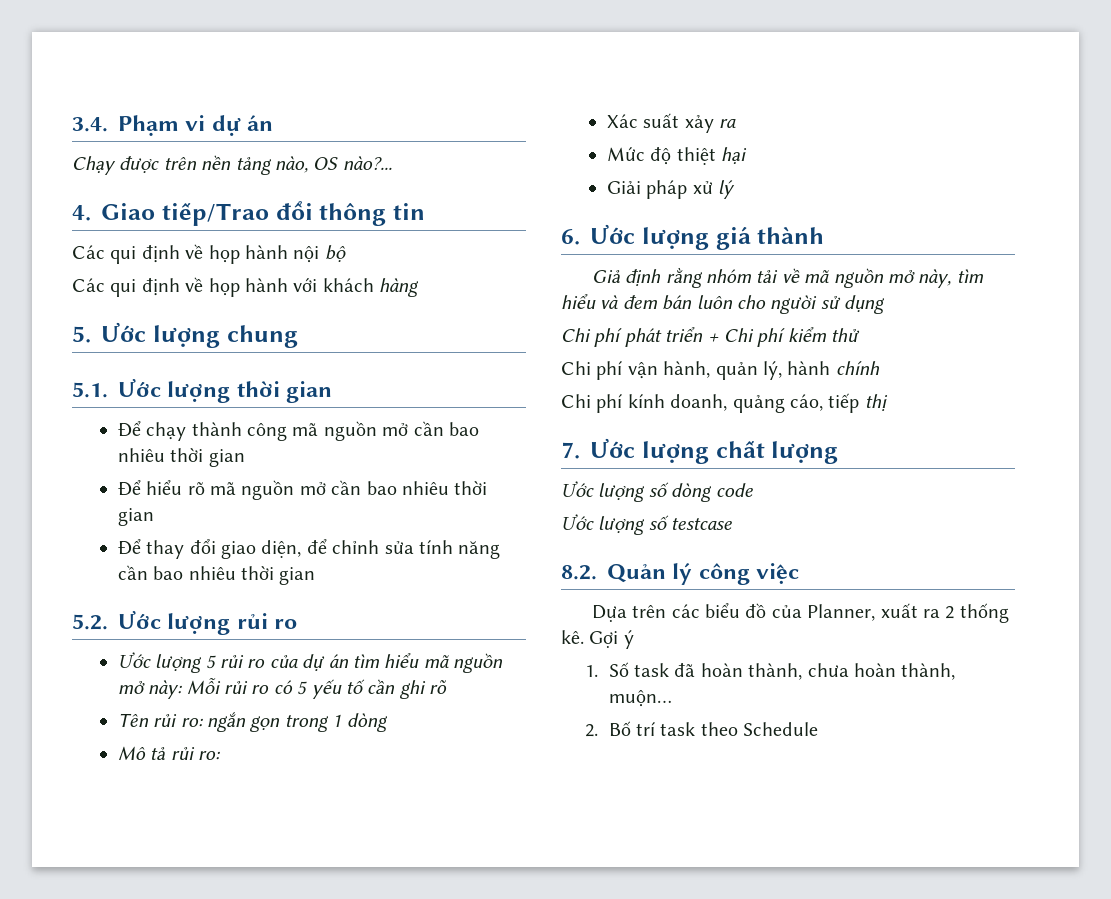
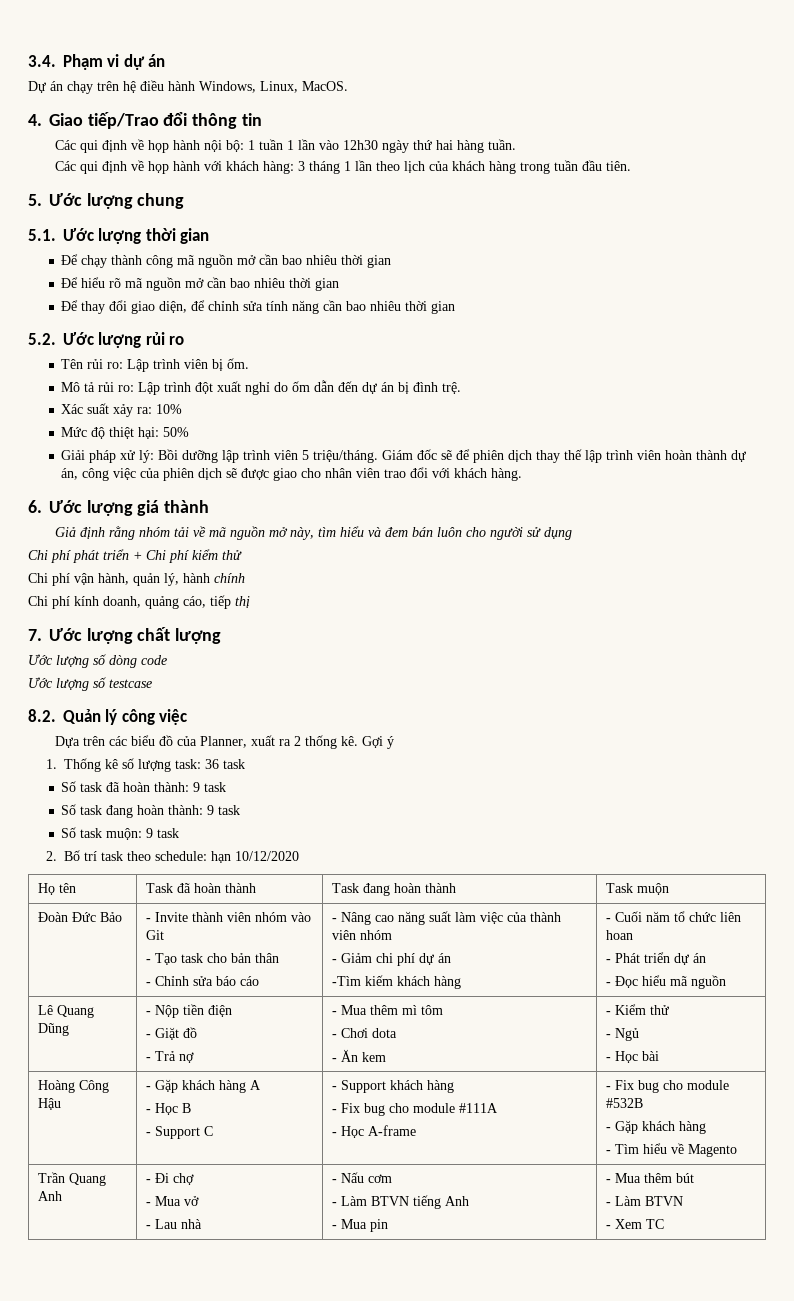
[72,155,392,175] Chạy được trên nền tảng nào, OS nào?... -> [28,80,348,94] Dự án chạy trên hệ điều hành Windows, Linux, MacOS.
[324,245,346,263] bộ -> [225,139,516,153] bộ: 1 tuần 1 lần vào 12h30 ngày thứ hai hàng tuần.
[379,278,420,297] hàng -> [262,160,631,174] hàng: 3 tháng 1 lần theo lịch của khách hàng trong tuần đầu tiên.
[117,652,504,673] [117,677,448,699] [117,712,388,732] [117,746,220,760] Ước lượng 5 rủi ro của dự án tìm hiểu mã nguồn mở này: Mỗi rủi ro có 5 yếu tố cần ghi rõ // Tên rủi ro: ngắn gọn trong 1 dòng // Mô tả rủi ro: -> [61,358,250,372] [61,380,462,395] Tên rủi ro: Lập trình viên bị ốm. // Mô tả rủi ro: Lập trình đột xuất nghỉ do ốm dẫn đến dự án bị đình trệ.
[718,119,736,128] ra -> [137,404,183,414] ra: 10%
[720,147,747,165] hại -> [138,427,190,439] hại: 50%
[717,180,735,199] lý -> [139,449,747,463] [61,467,523,481] lý: Bồi dưỡng lập trình viên 5 triệu/tháng. Giám đốc sẽ để phiên dịch thay thế lập trình viên hoàn thành dự án, công việc của phiên dịch sẽ được giao cho nhân viên trao đổi với khách hàng.
[608,662,956,680] [608,690,672,707] Số task đã hoàn thành, chưa hoàn thành, muộn… -> [64,758,246,772] [61,781,227,792] [61,804,241,818] [61,827,180,840] Thống kê số lượng task: 36 task // Số task đã hoàn thành: 9 task // Số task đang hoàn thành: 9 task // Số task muộn: 9 task
[743,722,819,736] Schedule -> [155,851,300,863] [37,883,76,895] [145,883,256,893] [331,883,456,896] [605,883,669,895] [37,912,122,922] [145,912,311,922] [145,930,164,940] [145,953,279,965] [145,976,259,986] [331,911,561,925] [331,930,392,940] [331,953,451,966] [331,975,461,989] [605,911,741,922] [605,930,633,940] [605,952,706,965] [605,975,726,989] [37,1005,94,1018] [37,1023,69,1036] [145,1004,232,1018] [145,1027,197,1040] [145,1051,194,1063] [331,1005,443,1015] [331,1028,397,1038] [331,1049,386,1062] [605,1004,669,1015] [605,1028,639,1041] [605,1051,659,1063] [37,1080,109,1093] [37,1098,61,1110] [145,1079,261,1093] [145,1103,191,1115] [145,1126,213,1139] [331,1080,454,1093] [331,1103,498,1116] [331,1125,416,1138] [605,1080,729,1093] [605,1098,643,1108] [605,1120,706,1134] [605,1143,737,1157] [37,1172,106,1186] [37,1191,62,1201] [145,1173,194,1185] [145,1196,199,1206] [145,1219,202,1229] [331,1172,392,1183] [331,1195,469,1209] [331,1219,388,1232] [605,1173,694,1183] [605,1196,683,1206] [605,1219,664,1229] schedule: hạn 10/12/2020 // Họ tên | Task đã hoàn thành | Task đang hoàn thành | Task muộn // Đoàn Đức Bảo | - Invite thành viên nhóm vào Git // - Tạo task cho bản thân // - Chỉnh sửa báo cáo | - Nâng cao năng suất làm việc của thành viên nhóm // - Giảm chi phí dự án // -Tìm kiếm khách hàng | - Cuối năm tổ chức liên hoan // - Phát triển dự án // - Đọc hiểu mã nguồn // Lê Quang Dũng | - Nộp tiền điện // - Giặt đồ // - Trả nợ | - Mua thêm mì tôm // - Chơi dota // - Ăn kem | - Kiểm thử // - Ngủ // - Học bài // Hoàng Công Hậu | - Gặp khách hàng A // - Học B // - Support C | - Support khách hàng // - Fix bug cho module #111A // - Học A-frame | - Fix bug cho module #532B // - Gặp khách hàng // - Tìm hiểu về Magento // Trần Quang Anh | - Đi chợ // - Mua vở // - Lau nhà | - Nấu cơm // - Làm BTVN tiếng Anh // - Mua pin | - Mua thêm bút // - Làm BTVN // - Xem TC

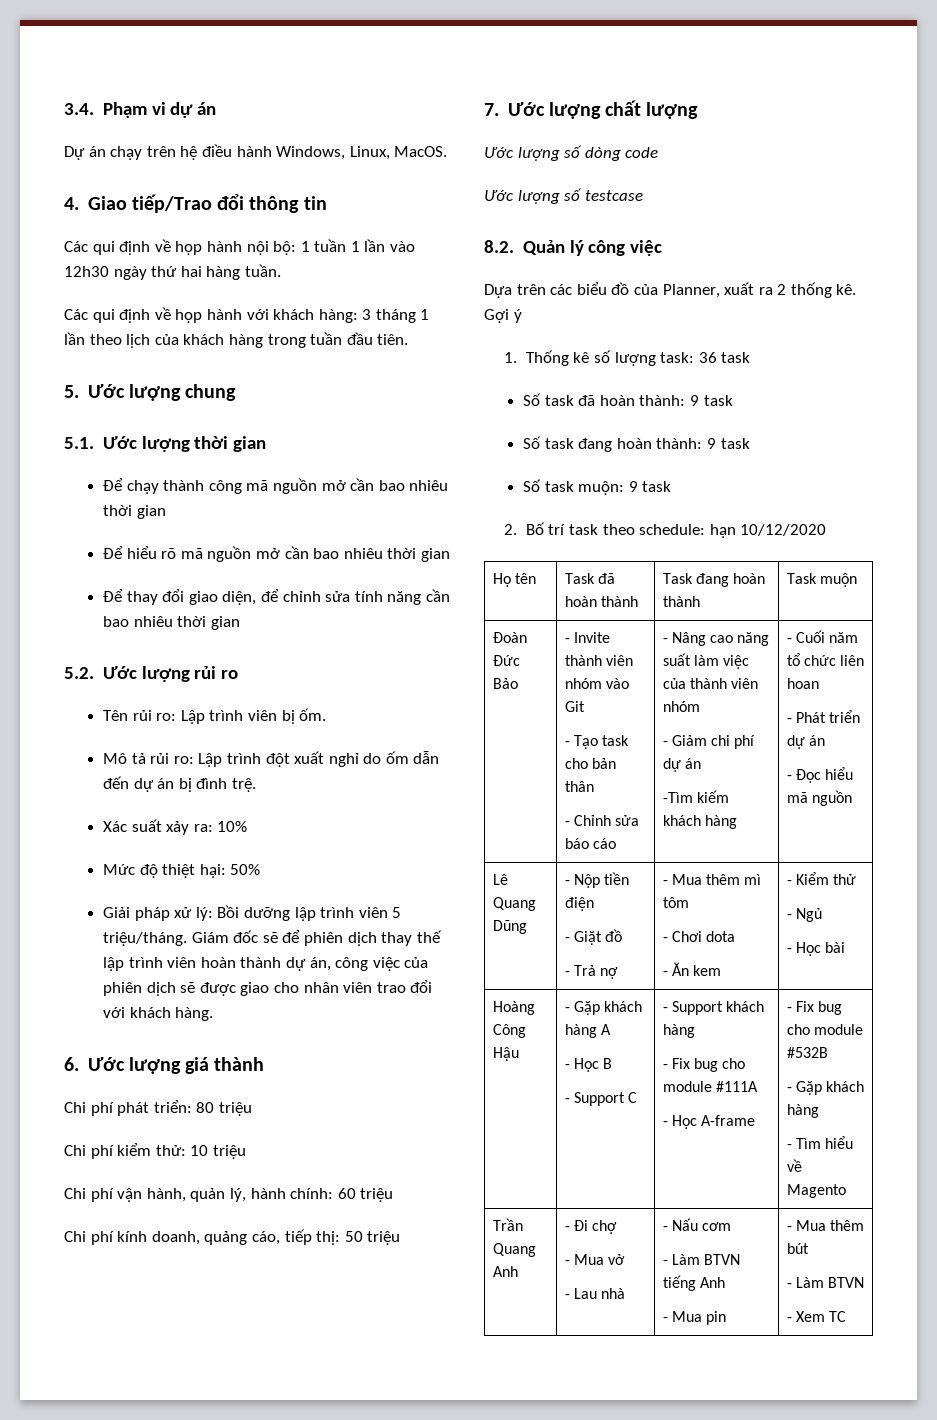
[54,526,572,540] [28,549,242,563] Giả định rằng nhóm tải về mã nguồn mở này, tìm hiểu và đem bán luôn cho người sử dụng // Chi phí phát triển + Chi phí kiểm thử -> [64,1100,252,1116] [64,1143,246,1159] Chi phí phát triển: 80 triệu // Chi phí kiểm thử: 10 triệu
[214,573,245,583] chính -> [290,1188,394,1202] chính: 60 triệu
[235,596,250,608] thị -> [316,1231,401,1245] thị: 50 triệu

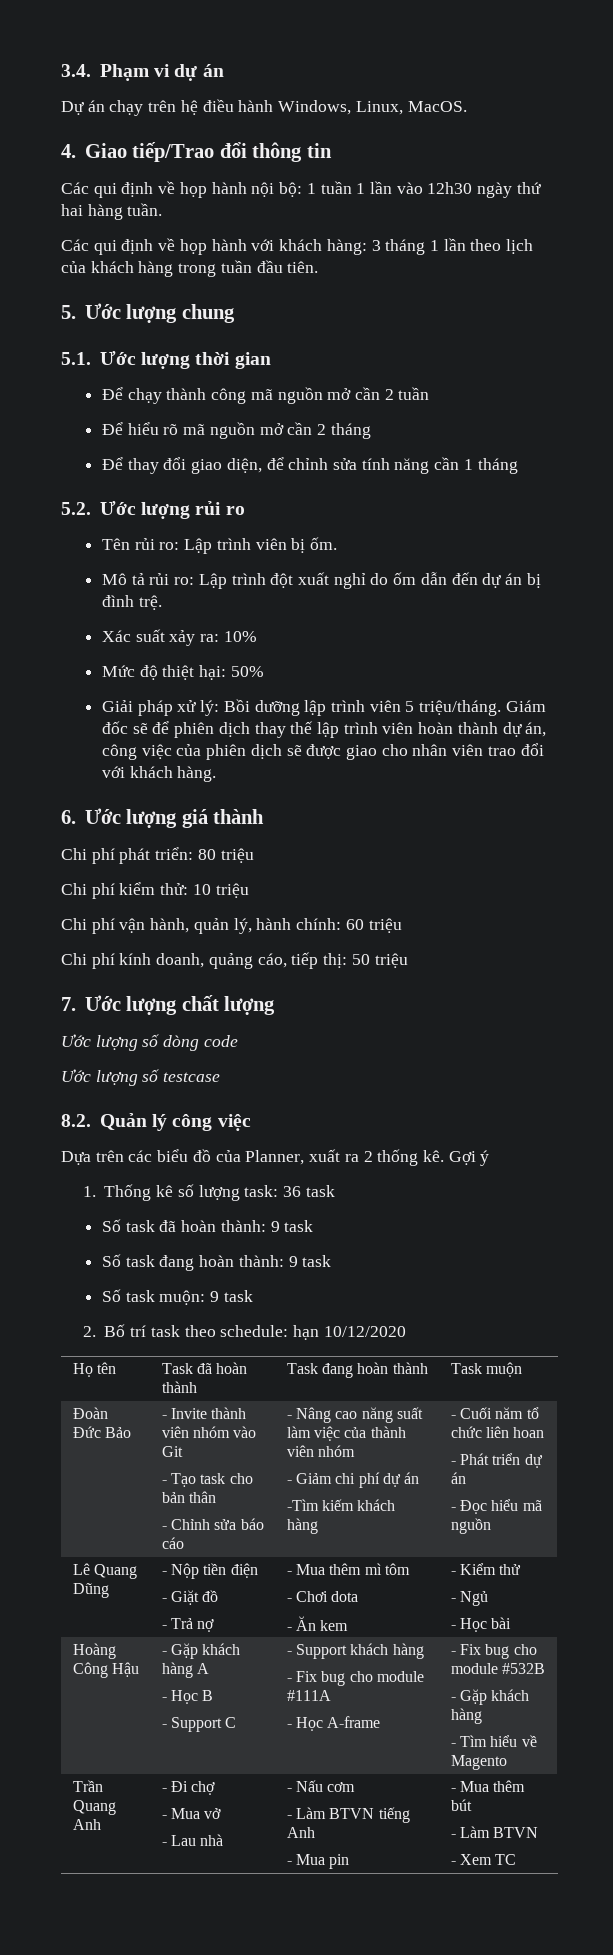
[378,480,449,491] [102,505,166,519] bao nhiêu thời gian -> [384,387,430,400] 2 tuần
[313,548,450,562] bao nhiêu thời gian -> [317,423,371,439] 2 tháng
[102,616,240,630] bao nhiêu thời gian -> [463,458,518,474] 1 tháng

